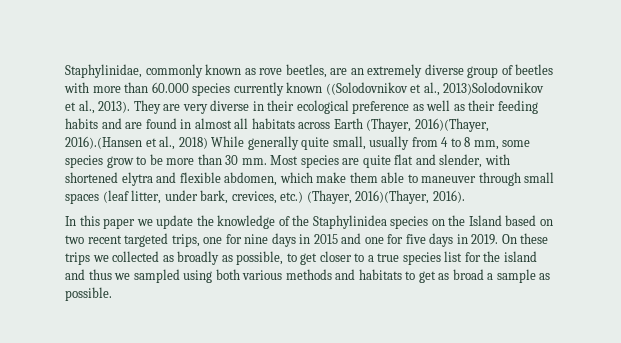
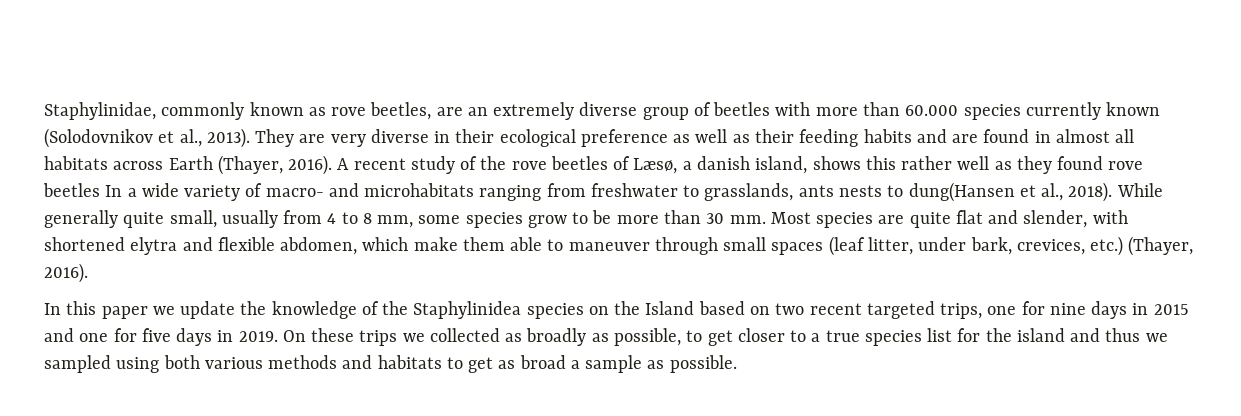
[325,82,545,96] ((Solodovnikov et al., 2013)Solodovnikov -> [44,128,153,148] (Solodovnikov
[414,118,489,132] [65,136,208,150] 2016)(Thayer, 2016).(Hansen et al., 2018) -> [288,155,1144,175] [43,182,1113,202] 2016). A recent study of the rove beetles of Læsø, a danish island, shows this rather well as they found rove beetles In a wide variety of macro- and microhabitats ranging from freshwater to grasslands, ants nests to dung(Hansen et al., 2018).
[355,190,430,204] 2016)(Thayer, -> (1194, 246) none

